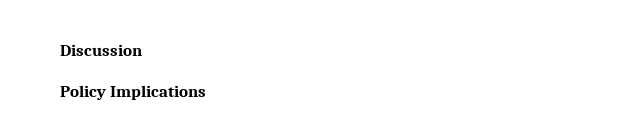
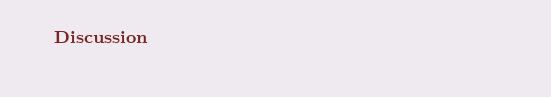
[60,85,207,100] // Policy Implications -> (148, 37) none

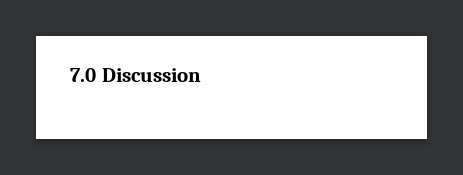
(54, 37) none -> [70,68,96,82] 7.0

